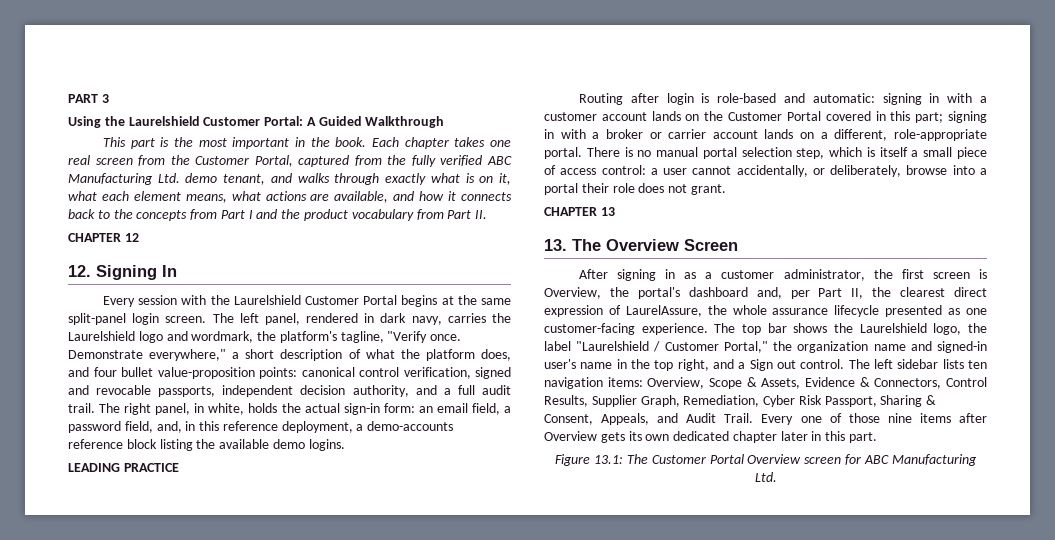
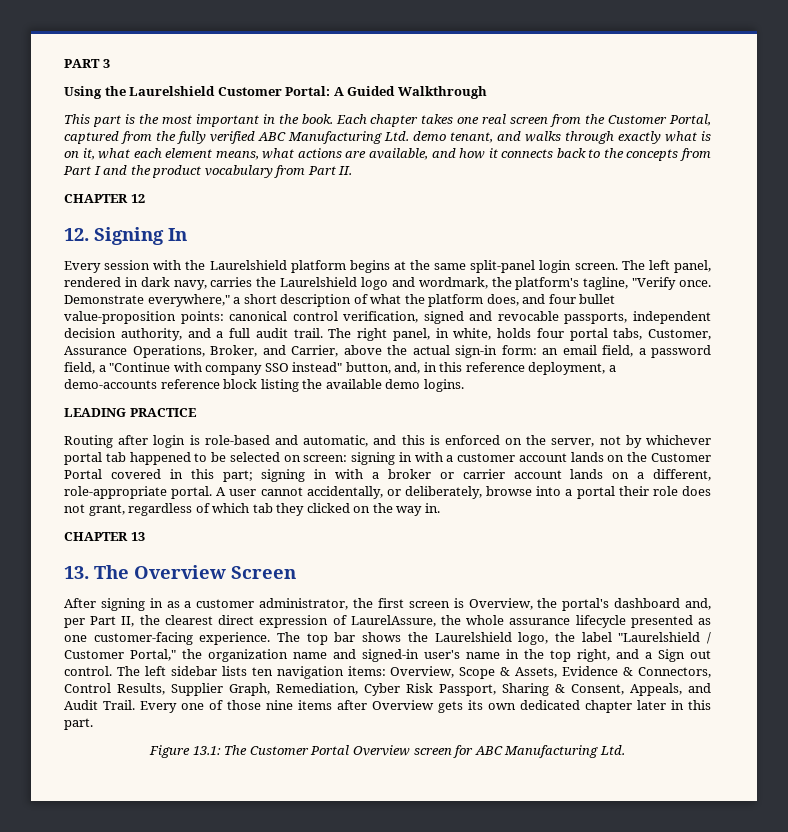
[304,295,398,305] Customer Portal -> [290,260,346,273] platform
(278, 408) none -> [536,328,711,341] [64,345,382,358] four portal tabs, Customer, Assurance Operations, Broker, and Carrier, above
(153, 427) none -> [98,362,391,375] a "Continue with company SSO instead" button,
[812,93,875,103] automatic: -> [303,435,711,448] [64,452,348,465] automatic, and this is enforced on the server, not by whichever portal tab happened to be selected on screen:
[586,147,987,159] [544,165,658,175] There is no manual portal selection step, which is itself a small piece of access control: a -> [216,487,227,496] A
[690,184,726,195] grant. -> [88,503,440,516] grant, regardless of which tab they clicked on the way in.

